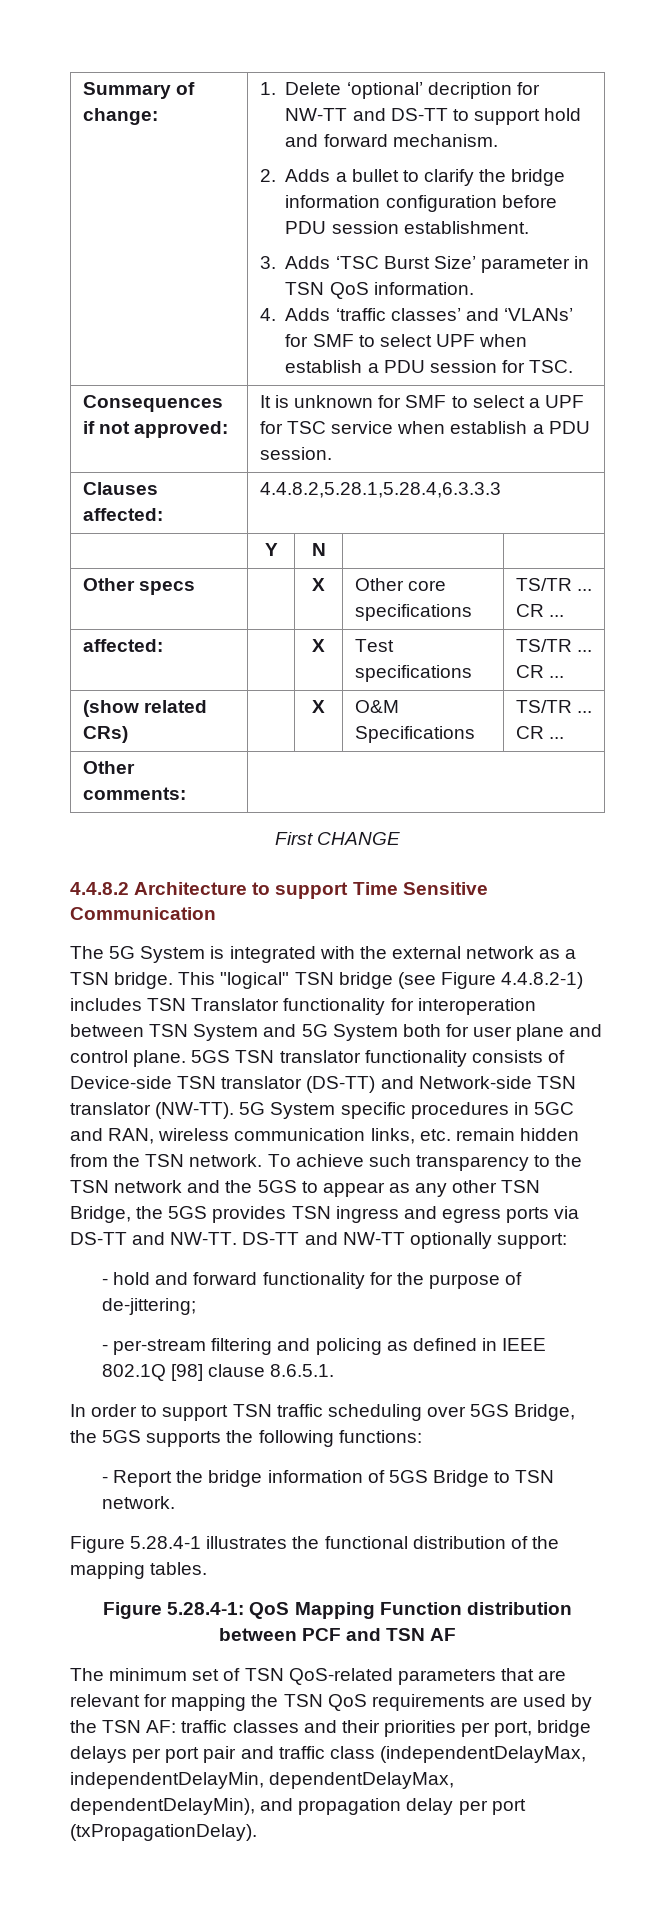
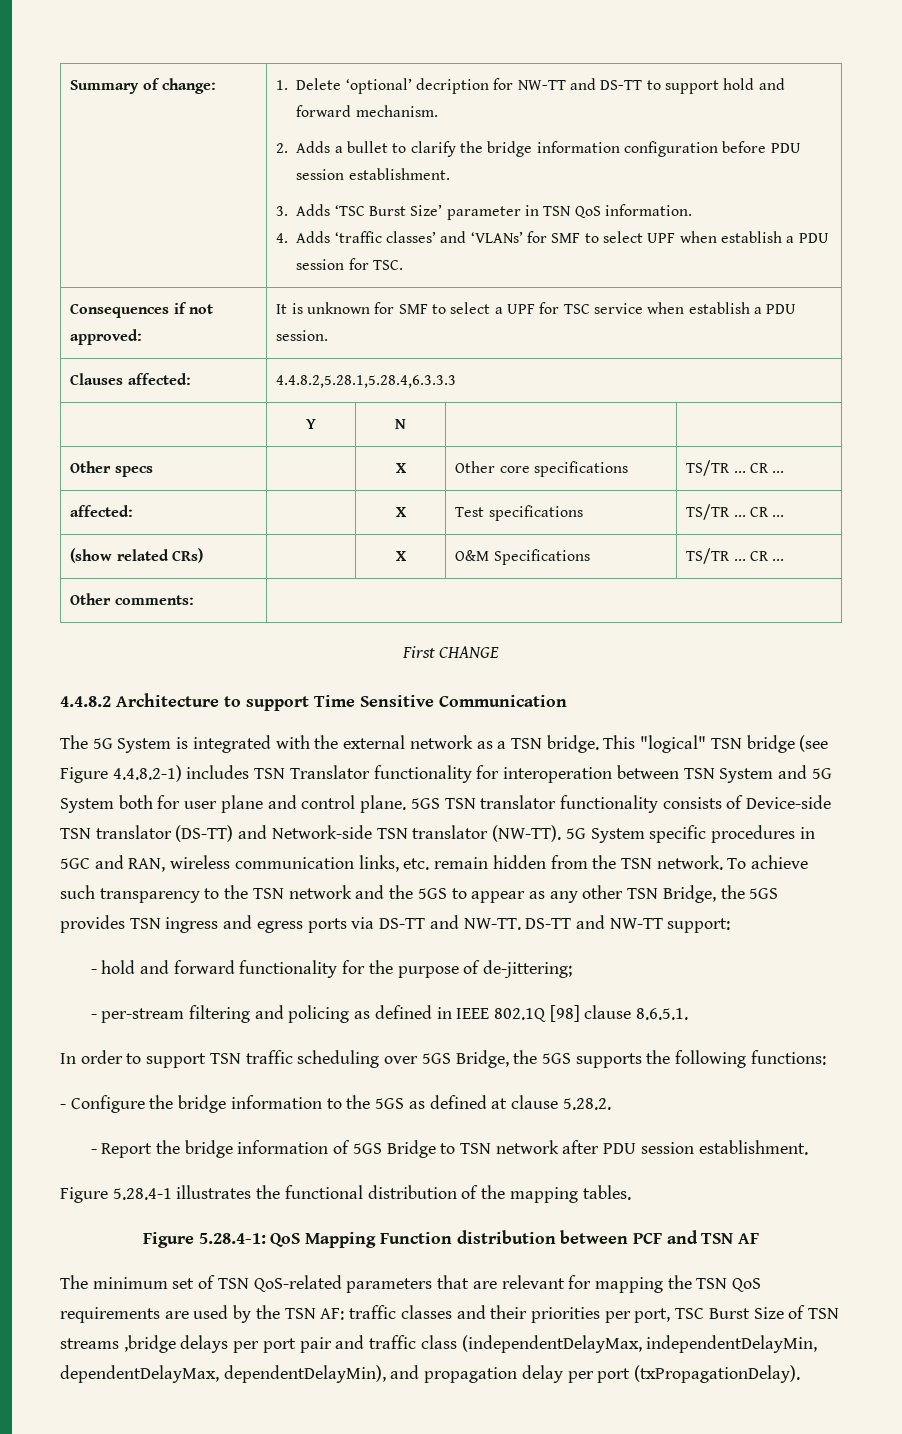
[409,1232,492,1249] optionally -> (663, 923) none
(422, 1436) none -> [60,1095,611,1113] // - Configure the bridge information to the 5GS as defined at clause 5.28.2.
[102,1496,176,1509] network. -> [495,1140,808,1155] network after PDU session establishment.
[537,1720,592,1737] bridge -> [675,1305,840,1319] [60,1335,176,1353] TSC Burst Size of TSN streams ,bridge

